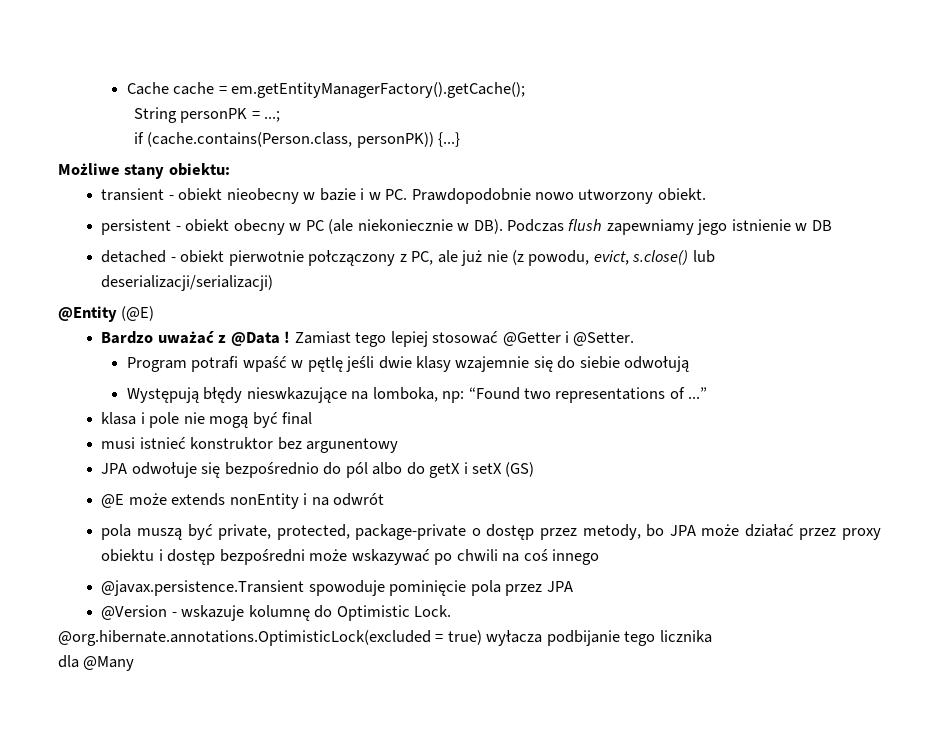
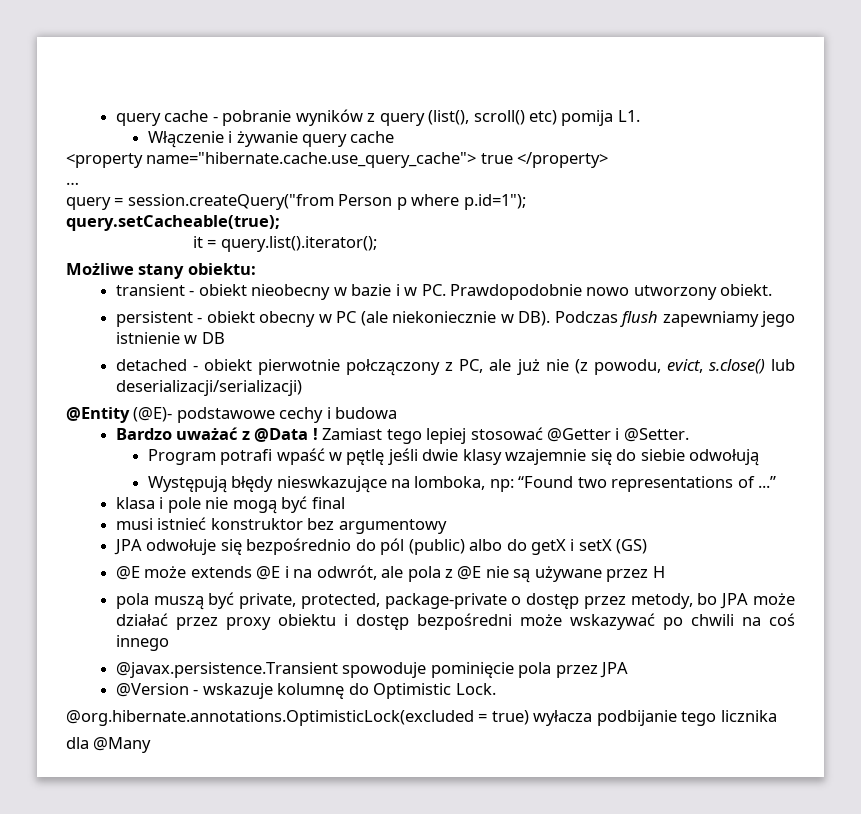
[126,82,526,98] [133,107,281,123] [133,132,461,148] Cache cache = em.getEntityManagerFactory().getCache(); // String personPK = ...; // if (cache.contains(Person.class, personPK)) {...} -> [115,109,640,126] [147,131,395,148] [66,152,609,168] [66,182,79,185] [66,194,526,210] [66,215,280,231] [193,236,377,252] query cache - pobranie wyników z query (list(), scroll() etc) pomija L1. // Włączenie i żywanie query cache // <property name="hibernate.cache.use_query_cache"> true </property> // … // query = session.createQuery("from Person p where p.id=1"); // query.setCacheable(true); // it = query.list().iterator();
[121,306,155,321] (@E) -> [133,407,398,423] (@E)- podstawowe cechy i budowa
[306,438,399,453] argunentowy -> [338,519,447,534] argumentowy
(368, 470) none -> [408,539,465,555] (public)
[229,493,299,509] nonEntity -> [256,566,281,580] @E
[333,493,385,506] odwrót -> [316,565,665,583] odwrót, ale pola z @E nie są używane przez H

